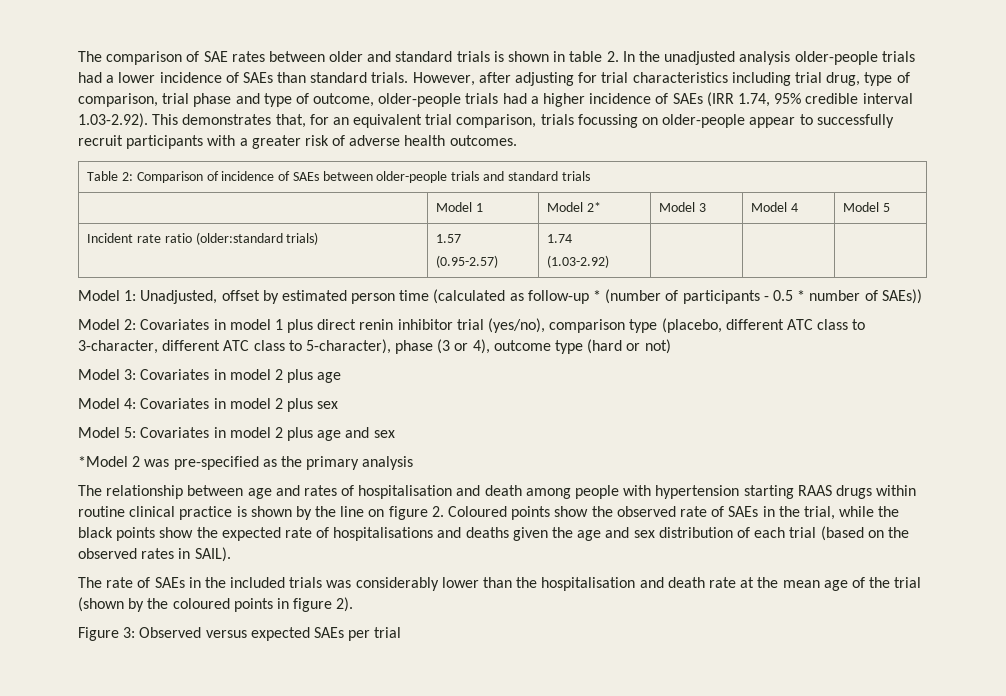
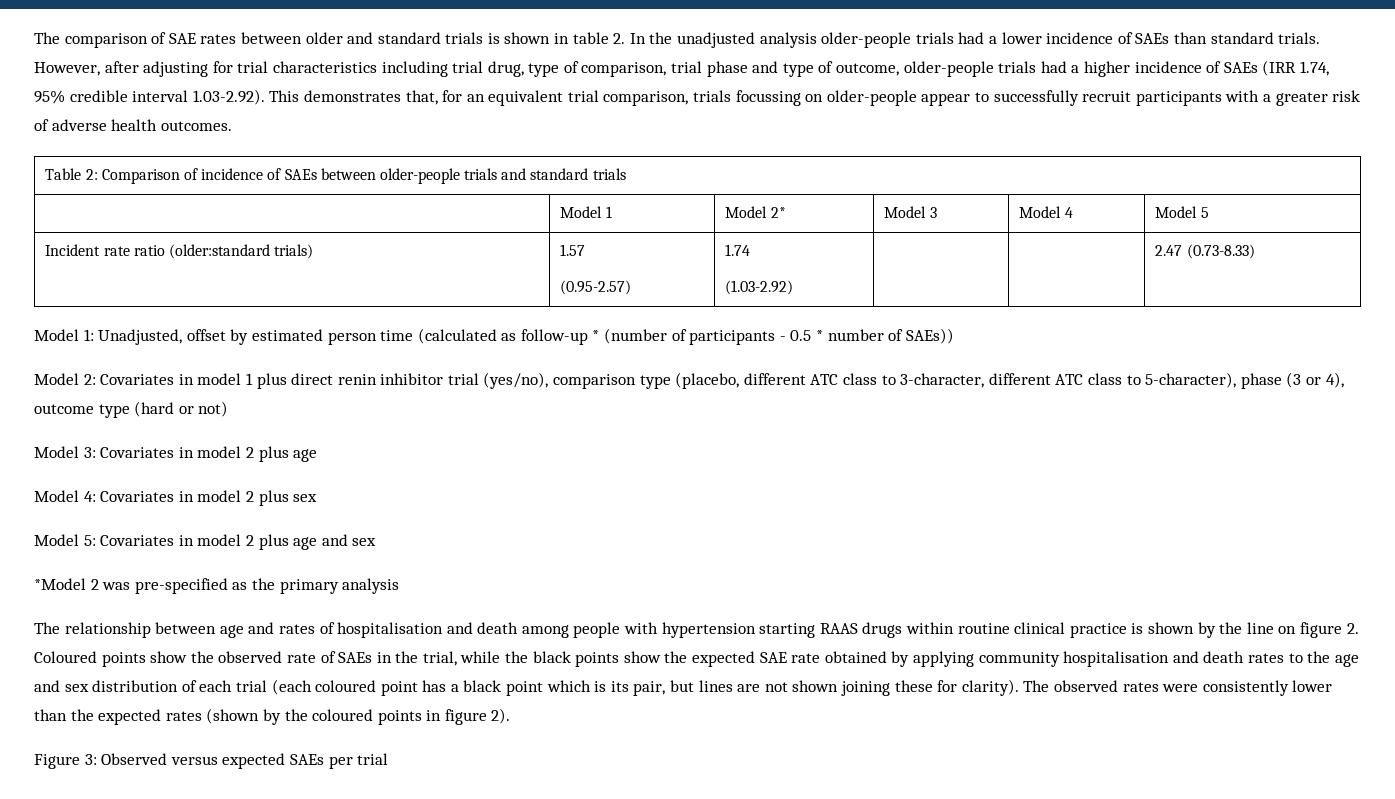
(610, 261) none -> [1155,244,1255,259] 2.47 (0.73-8.33)
[284,527,548,541] rate of hospitalisations and deaths given -> [759,651,1303,667] SAE rate obtained by applying community hospitalisation and death rates to
[820,526,909,541] [78,547,231,562] [78,577,922,591] (based on the observed rates in SAIL). // The rate of SAEs in the included trials was considerably lower than the hospitalisation and death rate at the mean age of the trial -> [271,679,1333,696] [34,709,202,725] (each coloured point has a black point which is its pair, but lines are not shown joining these for clarity). The observed rates were consistently lower than the expected rates

